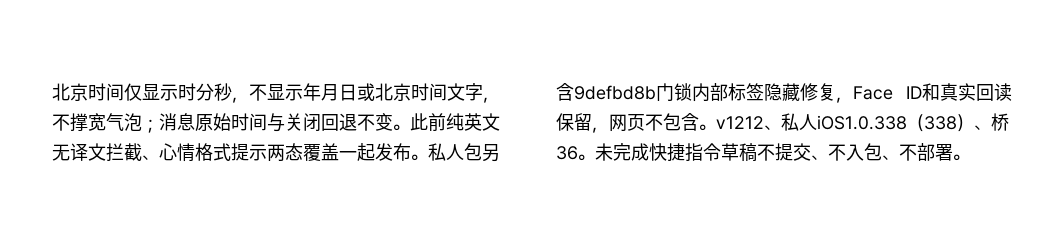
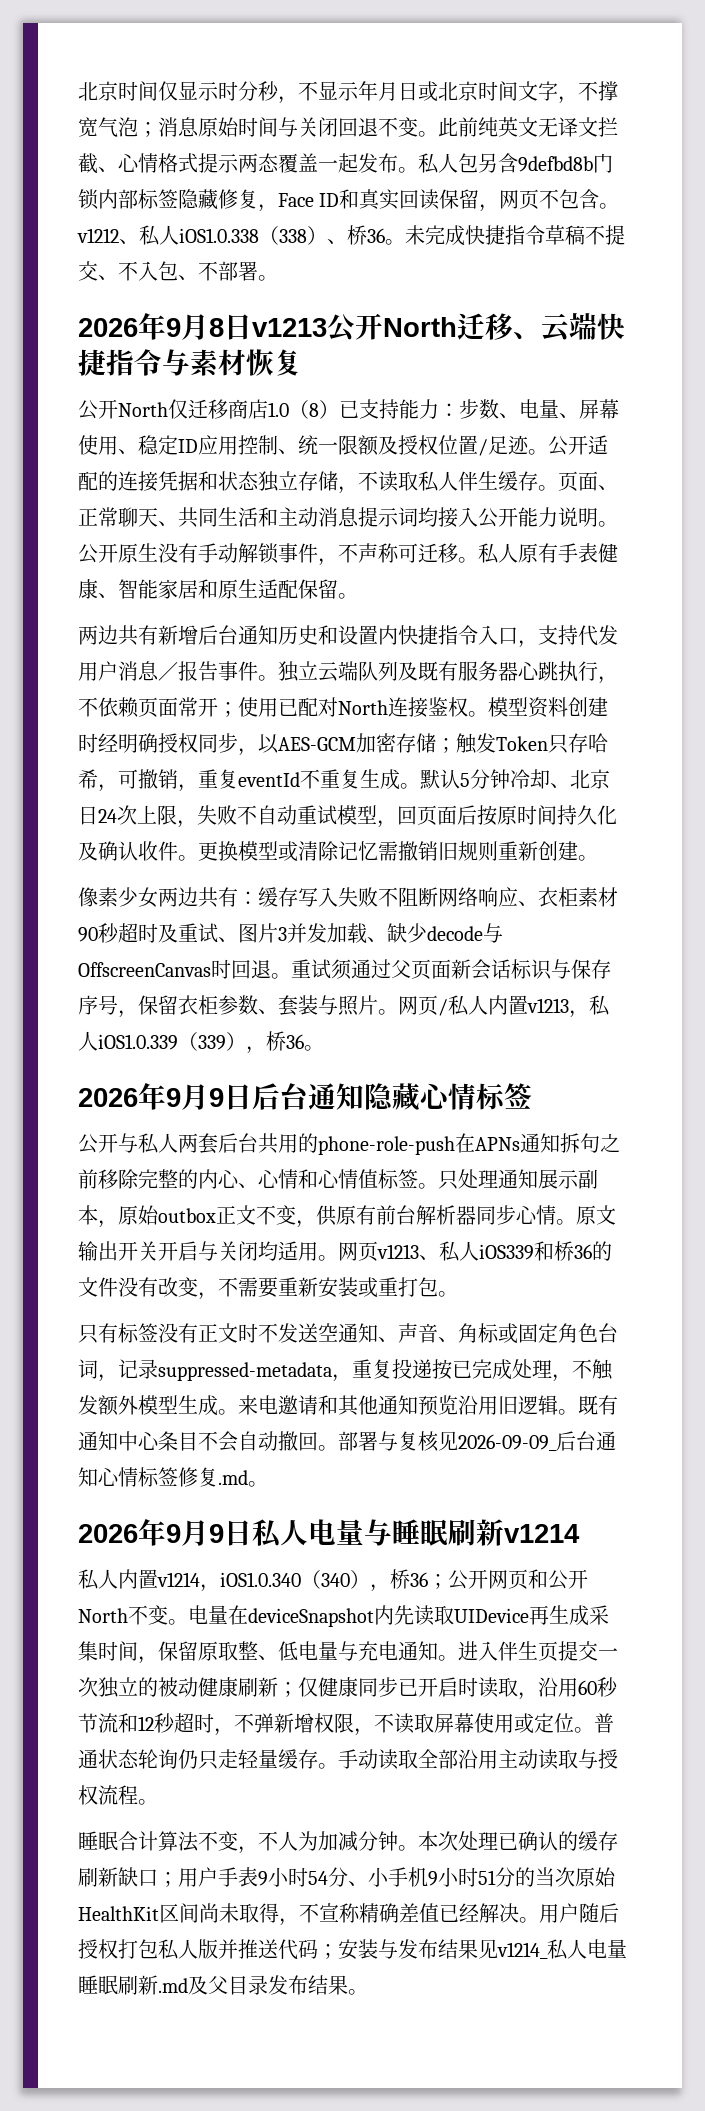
(970, 157) none -> [78,313,625,343] [78,349,302,376] [78,399,619,420] [78,435,608,456] [78,471,618,494] [78,507,618,528] [78,543,618,566] [78,579,358,599] [78,625,618,648] [78,661,618,684] [78,697,608,718] [78,733,608,756] [78,769,610,792] [78,805,617,828] [78,841,598,862] [78,887,618,908] [78,923,503,944] [78,959,611,980] [78,995,610,1018] [78,1031,324,1054] [78,1083,532,1111] [78,1133,620,1155] [78,1169,598,1190] [78,1205,616,1228] [78,1241,612,1262] [78,1277,458,1300] [78,1323,618,1344] [78,1359,613,1382] [78,1395,618,1416] [78,1431,616,1452] [78,1467,268,1487] [78,1519,580,1548] [78,1569,588,1592] [78,1605,609,1627] [78,1641,618,1664] [78,1677,618,1700] [78,1713,614,1736] [78,1749,618,1770] [78,1785,158,1805] [78,1831,618,1854] [78,1867,616,1887] [78,1903,619,1926] [78,1939,627,1960] [78,1975,368,1995] // 2026年9月8日v1213公开North迁移、云端快捷指令与素材恢复 // 公开North仅迁移商店1.0（8）已支持能力：步数、电量、屏幕使用、稳定ID应用控制、统一限额及授权位置/足迹。公开适配的连接凭据和状态独立存储，不读取私人伴生缓存。页面、正常聊天、共同生活和主动消息提示词均接入公开能力说明。公开原生没有手动解锁事件，不声称可迁移。私人原有手表健康、智能家居和原生适配保留。 // 两边共有新增后台通知历史和设置内快捷指令入口，支持代发用户消息／报告事件。独立云端队列及既有服务器心跳执行，不依赖页面常开；使用已配对North连接鉴权。模型资料创建时经明确授权同步，以AES-GCM加密存储；触发Token只存哈希，可撤销，重复eventId不重复生成。默认5分钟冷却、北京日24次上限，失败不自动重试模型，回页面后按原时间持久化及确认收件。更换模型或清除记忆需撤销旧规则重新创建。 // 像素少女两边共有：缓存写入失败不阻断网络响应、衣柜素材90秒超时及重试、图片3并发加载、缺少decode与OffscreenCanvas时回退。重试须通过父页面新会话标识与保存序号，保留衣柜参数、套装与照片。网页/私人内置v1213，私人iOS1.0.339（339），桥36。 // 2026年9月9日后台通知隐藏心情标签 // 公开与私人两套后台共用的phone-role-push在APNs通知拆句之前移除完整的内心、心情和心情值标签。只处理通知展示副本，原始outbox正文不变，供原有前台解析器同步心情。原文输出开关开启与关闭均适用。网页v1213、私人iOS339和桥36的文件没有改变，不需要重新安装或重打包。 // 只有标签没有正文时不发送空通知、声音、角标或固定角色台词，记录suppressed-metadata，重复投递按已完成处理，不触发额外模型生成。来电邀请和其他通知预览沿用旧逻辑。既有通知中心条目不会自动撤回。部署与复核见2026-09-09_后台通知心情标签修复.md。 // 2026年9月9日私人电量与睡眠刷新v1214 // 私人内置v1214，iOS1.0.340（340），桥36；公开网页和公开North不变。电量在deviceSnapshot内先读取UIDevice再生成采集时间，保留原取整、低电量与充电通知。进入伴生页提交一次独立的被动健康刷新；仅健康同步已开启时读取，沿用60秒节流和12秒超时，不弹新增权限，不读取屏幕使用或定位。普通状态轮询仍只走轻量缓存。手动读取全部沿用主动读取与授权流程。 // 睡眠合计算法不变，不人为加减分钟。本次处理已确认的缓存刷新缺口；用户手表9小时54分、小手机9小时51分的当次原始HealthKit区间尚未取得，不宣称精确差值已经解决。用户随后授权打包私人版并推送代码；安装与发布结果见v1214_私人电量睡眠刷新.md及父目录发布结果。

